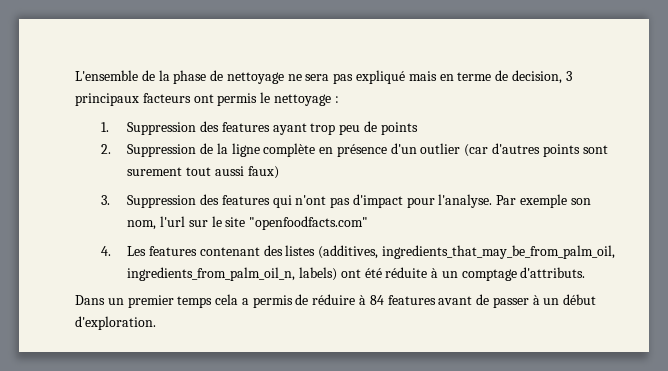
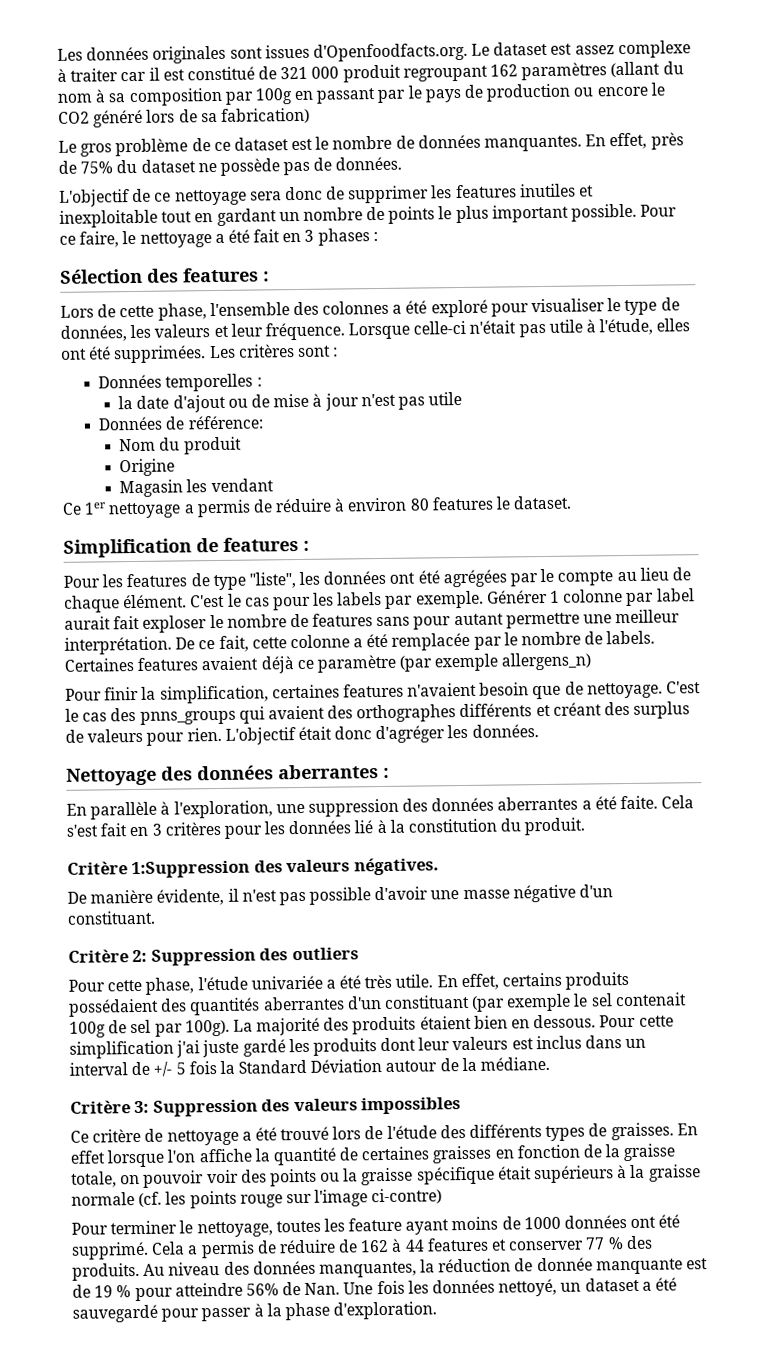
[75,70,572,84] [75,92,339,106] [101,121,418,135] [101,143,608,157] [127,166,279,179] [101,194,591,208] [127,216,369,230] [101,245,615,259] [127,267,586,281] [75,294,239,308] L'ensemble de la phase de nettoyage ne sera pas expliqué mais en terme de decision, 3 principaux facteurs ont permis le nettoyage : // 1. Suppression des features ayant trop peu de points // 2. Suppression de la ligne complète en présence d'un outlier (car d'autres points sont surement tout aussi faux) // 3. Suppression des features qui n'ont pas d'impact pour l'analyse. Par exemple son nom, l'url sur le site "openfoodfacts.com" // 4. Les features contenant des listes (additives, ingredients_that_may_be_from_palm_oil, ingredients_from_palm_oil_n, labels) ont été réduite à un comptage d'attributs. // Dans un premier temps cela -> [57,40,691,64] [57,61,684,83] [57,82,665,107] [58,107,310,128] [58,132,684,157] [58,156,403,176] [59,183,595,207] [59,203,678,228] [59,228,378,248] [60,267,269,284] [60,297,680,321] [60,318,691,342] [61,344,339,364] [98,373,262,392] [118,391,463,413] [98,415,264,431] [119,436,242,455] [119,458,176,477] [119,478,274,498] [62,502,182,519] Les données originales sont issues d'Openfoodfacts.org. Le dataset est assez complexe à traiter car il est constitué de 321 000 produit regroupant 162 paramètres (allant du nom à sa composition par 100g en passant par le pays de production ou encore le CO2 généré lors de sa fabrication) // Le gros problème de ce dataset est le nombre de données manquantes. En effet, près de 75% du dataset ne possède pas de données. // L'objectif de ce nettoyage sera donc de supprimer les features inutiles et inexploitable tout en gardant un nombre de points le plus important possible. Pour ce faire, le nettoyage a été fait en 3 phases : // Sélection des features : // Lors de cette phase, l'ensemble des colonnes a été exploré pour visualiser le type de données, les valeurs et leur fréquence. Lorsque celle-ci n'était pas utile à l'étude, elles ont été supprimées. Les critères sont : // Données temporelles : // la date d'ajout ou de mise à jour n'est pas utile // Données de référence: // Nom du produit // Origine // Magasin les vendant // Ce 1er nettoyage
[369,294,597,308] 84 features avant de passer à un début -> [347,495,573,512] [63,536,309,558] [63,567,691,591] [64,588,695,613] [64,609,681,633] [64,630,656,655] [64,652,592,674] [65,681,702,704] [65,701,691,725] [65,724,539,746] [66,764,389,786] [66,795,695,820] [66,817,586,839] [67,857,439,879] [67,884,614,906] [67,910,156,925] [68,947,359,966] [68,971,630,995] [68,992,687,1017] [69,1014,674,1038] [69,1035,647,1059] [69,1056,551,1077] [70,1097,462,1117] [70,1122,698,1146] [70,1143,676,1168] [71,1164,701,1188] [71,1188,443,1209] [71,1214,681,1238] [71,1235,653,1260] [72,1257,709,1281] [72,1277,677,1302] [72,1302,330,1323] environ 80 features le dataset. // Simplification de features : // Pour les features de type "liste", les données ont été agrégées par le compte au lieu de chaque élément. C'est le cas pour les labels par exemple. Générer 1 colonne par label aurait fait exploser le nombre de features sans pour autant permettre une meilleur interprétation. De ce fait, cette colonne a été remplacée par le nombre de labels. Certaines features avaient déjà ce paramètre (par exemple allergens_n) // Pour finir la simplification, certaines features n'avaient besoin que de nettoyage. C'est le cas des pnns_groups qui avaient des orthographes différents et créant des surplus de valeurs pour rien. L'objectif était donc d'agréger les données. // Nettoyage des données aberrantes : // En parallèle à l'exploration, une suppression des données aberrantes a été faite. Cela s'est fait en 3 critères pour les données lié à la constitution du produit. // Critère 1:Suppression des valeurs négatives. // De manière évidente, il n'est pas possible d'avoir une masse négative d'un constituant. // Critère 2: Suppression des outliers // Pour cette phase, l'étude univariée a été très utile. En effet, certains produits possédaient des quantités aberrantes d'un constituant (par exemple le sel contenait 100g de sel par 100g). La majorité des produits étaient bien en dessous. Pour cette simplification j'ai juste gardé les produits dont leur valeurs est inclus dans un interval de +/- 5 fois la Standard Déviation autour de la médiane. // Critère 3: Suppression des valeurs impossibles // Ce critère de nettoyage a été trouvé lors de l'étude des différents types de graisses. En effet lorsque l'on affiche la quantité de certaines graisses en fonction de la graisse totale, on pouvoir voir des points ou la graisse spécifique était supérieurs à la graisse normale (cf. les points rouge sur l'image ci-contre) // Pour terminer le nettoyage, toutes les feature ayant moins de 1000 données ont été supprimé. Cela a permis de réduire de 162 à 44 features et conserver 77 % des produits. Au niveau des données manquantes, la réduction de donnée manquante est de 19 % pour atteindre 56% de Nan. Une fois les données nettoyé, un dataset a été sauvegardé pour passer à la phase

